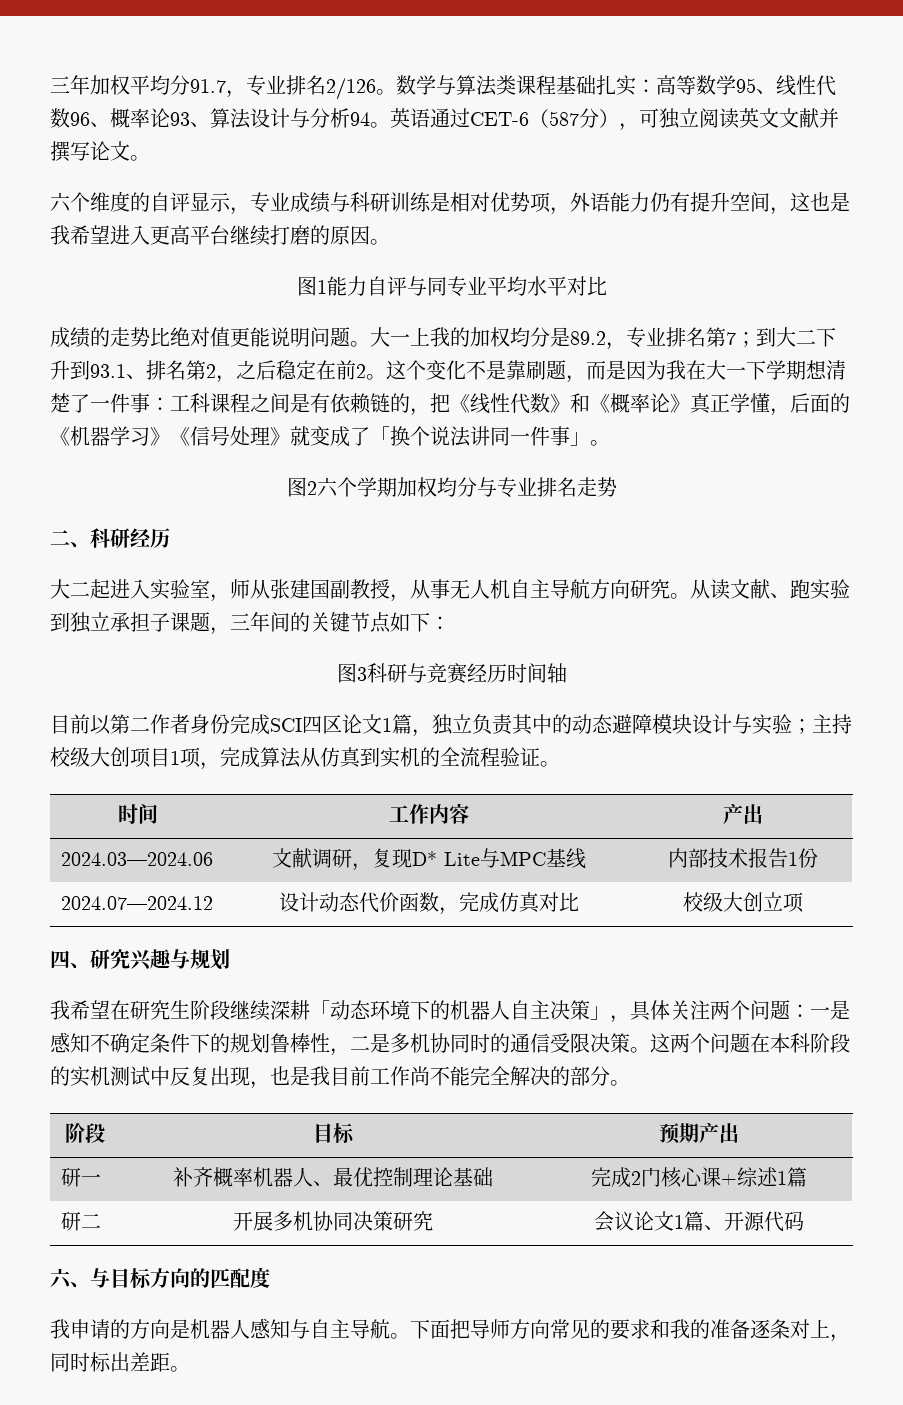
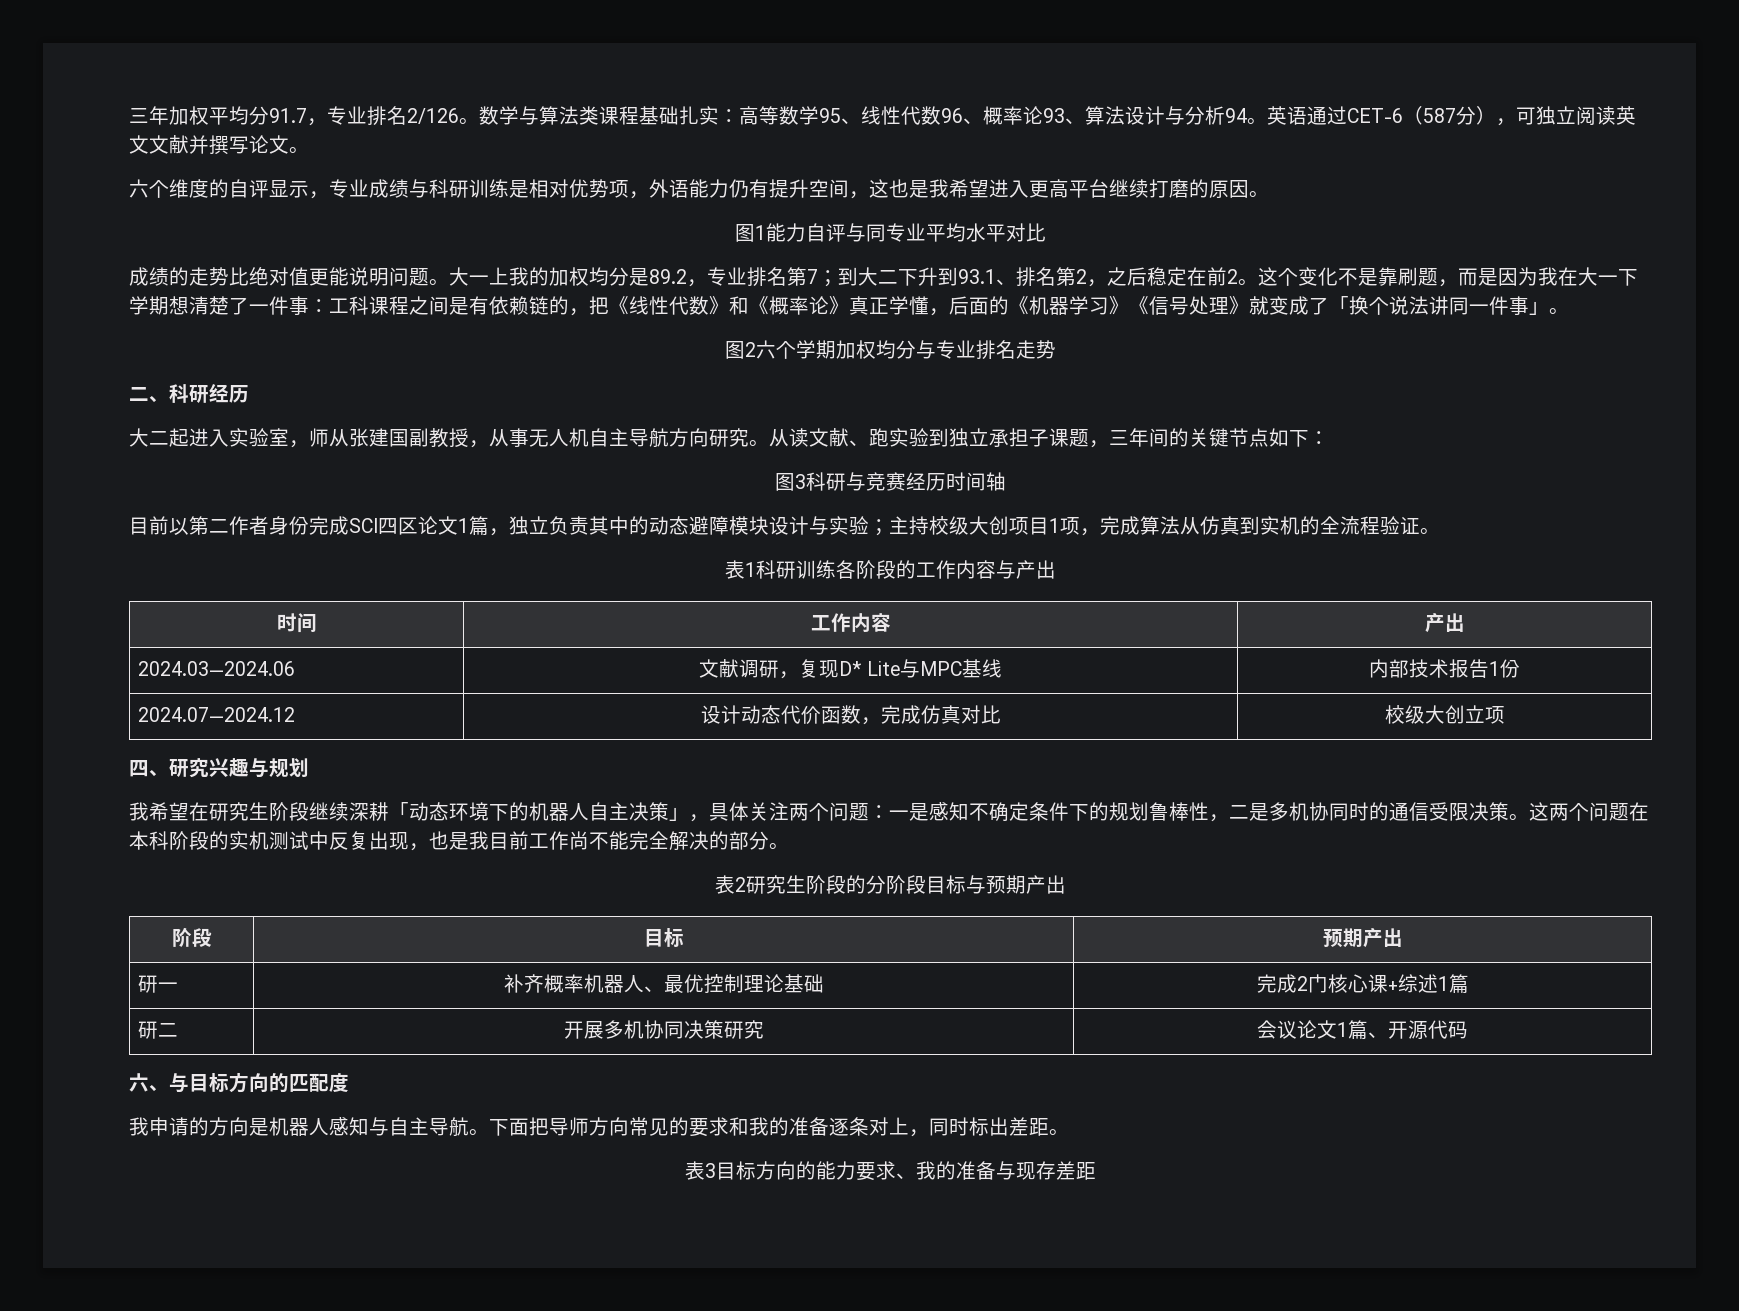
(560, 764) none -> [725,560,1056,579] // 表1科研训练各阶段的工作内容与产出
(630, 1083) none -> [715,875,1066,894] // 表2研究生阶段的分阶段目标与预期产出
(190, 1369) none -> [685,1161,1096,1181] // 表3目标方向的能力要求、我的准备与现存差距

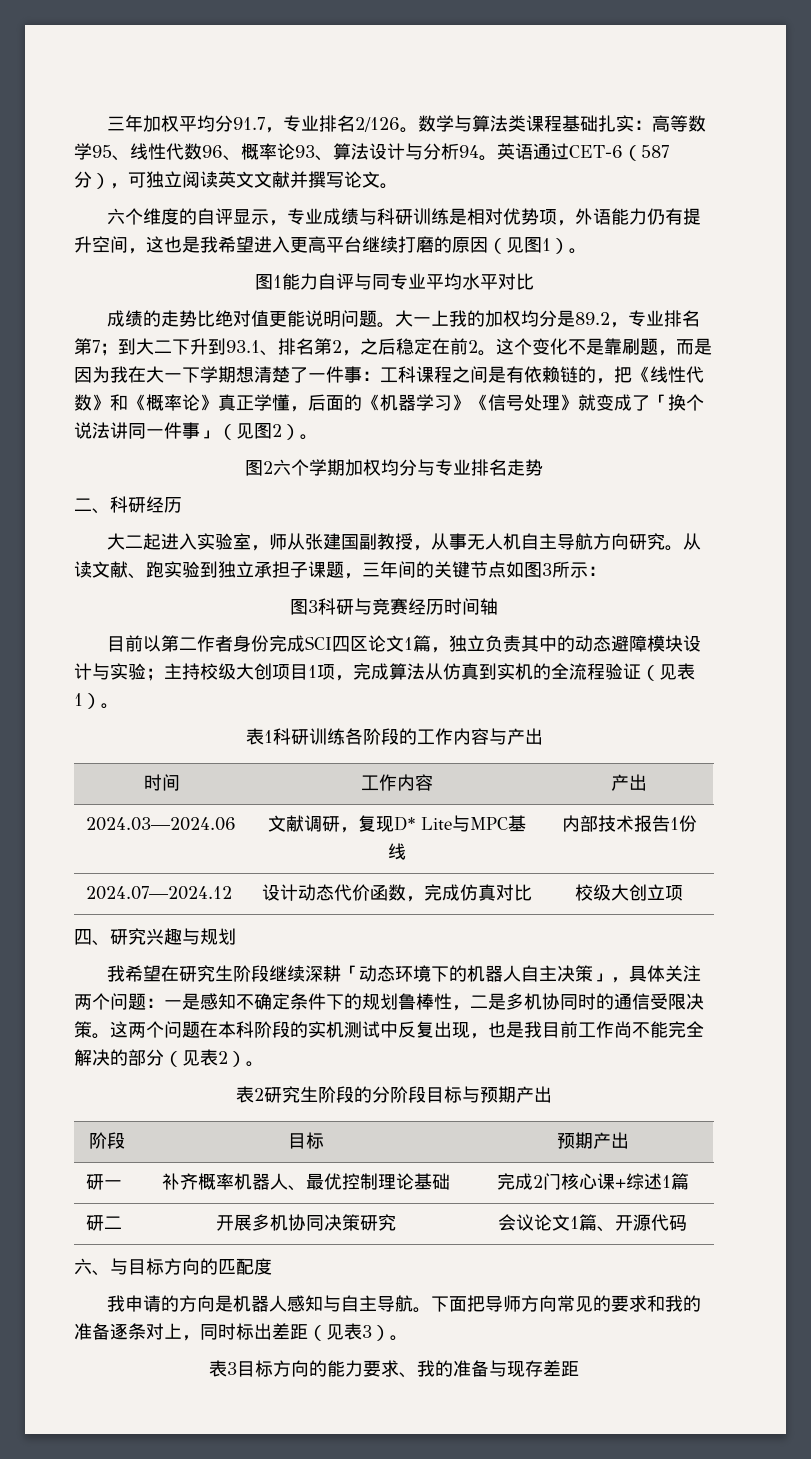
(1249, 189) none -> [488,237,569,254] （见图1）
(1549, 308) none -> [218,423,300,440] （见图2）
[1289,430,1309,447] 下 -> [524,561,588,578] 图3所示
(1420, 525) none -> [641,663,695,681] [74,693,101,709] （见表1）
(769, 840) none -> [164,1049,246,1067] （见表2）
(1049, 1127) none -> [308,1323,390,1341] （见表3）

